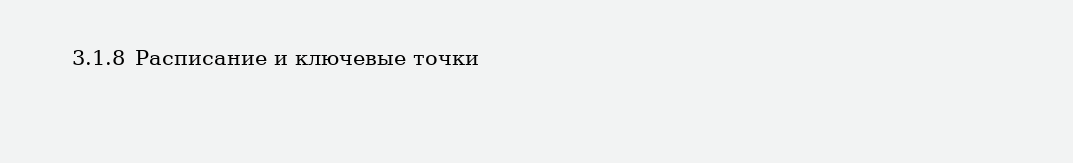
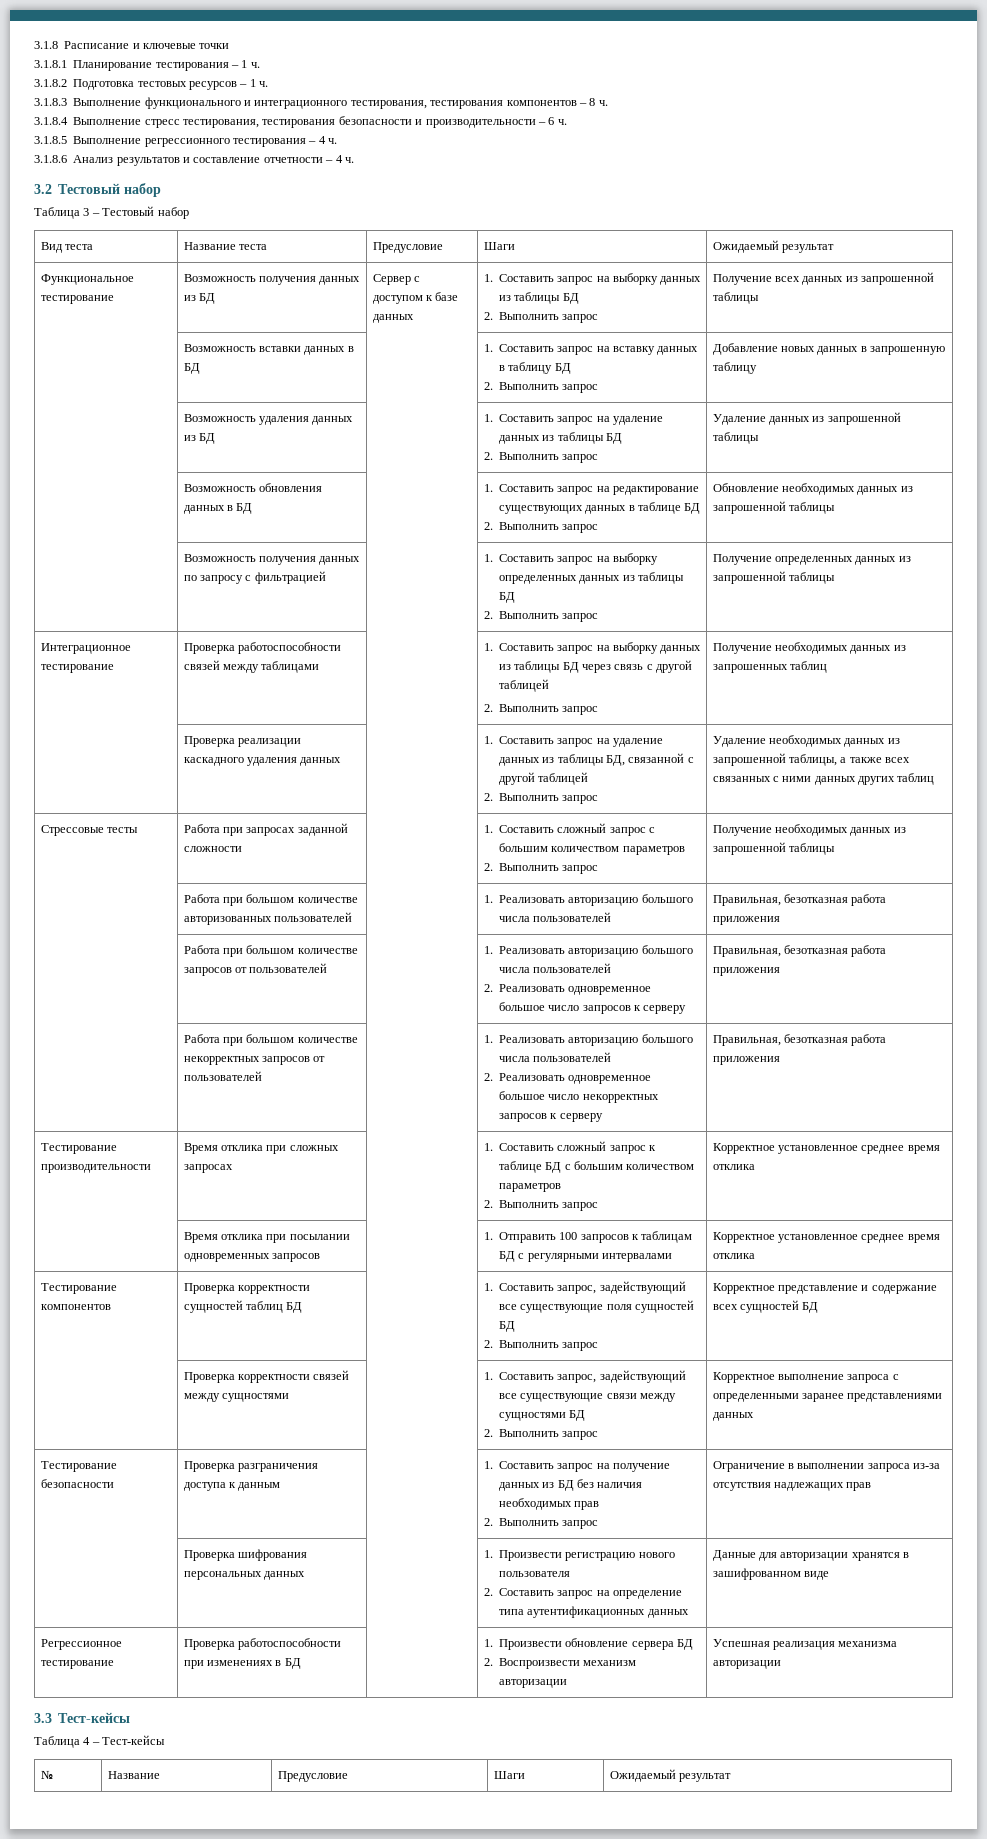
(480, 60) none -> [34,60,260,71] [34,79,269,90] [34,97,608,109] [34,116,567,128] [34,136,338,147] [34,155,354,166] [34,183,162,197] [34,206,189,219] [40,242,93,253] [183,242,267,250] [372,242,443,253] [483,242,515,250] [712,240,834,253] [40,274,134,285] [40,295,114,304] [183,274,361,285] [183,293,215,304] [372,274,420,285] [372,292,459,304] [372,314,414,323] [483,273,702,285] [498,292,579,304] [483,312,599,323] [712,272,935,285] [712,292,759,304] [183,344,354,355] [183,363,200,374] [483,344,699,355] [498,362,571,374] [483,382,599,393] [712,343,946,355] [712,362,757,374] [183,414,354,425] [183,433,215,444] [483,414,663,425] [498,432,622,444] [483,452,599,463] [712,412,901,425] [712,432,759,444] [183,483,322,492] [183,503,253,514] [483,484,699,495] [498,502,701,514] [483,522,599,533] [712,483,913,495] [712,501,835,514] [183,554,361,565] [183,571,326,584] [483,553,658,565] [498,572,684,584] [498,592,515,603] [483,611,599,622] [712,554,911,565] [712,571,835,584] [40,643,131,654] [40,664,114,673] [183,642,341,654] [183,660,320,673] [483,642,702,654] [498,660,693,673] [498,679,549,692] [483,704,599,715] [712,642,906,654] [712,661,827,673] [183,736,301,747] [183,757,342,766] [483,736,663,747] [498,753,694,766] [498,772,589,785] [483,793,599,804] [712,735,900,747] [712,753,911,766] [712,773,935,785] [40,825,138,836] [183,823,348,836] [183,846,242,852] [483,823,655,836] [498,843,685,855] [483,863,599,874] [712,824,906,836] [712,842,835,855] [183,894,358,906] [183,912,352,925] [483,894,693,906] [498,912,612,922] [712,894,887,906] [712,916,780,925] [183,945,358,957] [183,963,328,976] [483,945,693,957] [498,963,612,973] [483,984,652,995] [498,1002,687,1014] [712,945,887,957] [712,967,780,976] [183,1034,358,1046] [183,1056,326,1065] [183,1071,262,1081] [483,1034,693,1046] [498,1052,612,1062] [483,1073,652,1084] [498,1091,659,1103] [498,1113,603,1122] [712,1034,887,1046] [712,1056,780,1065] [40,1143,117,1154] [40,1164,151,1173] [183,1143,339,1154] [183,1164,233,1173] [483,1141,656,1154] [498,1161,695,1173] [498,1183,561,1192] [483,1200,599,1211] [712,1143,940,1154] [712,1164,755,1170] [183,1232,350,1243] [183,1253,320,1262] [483,1231,693,1243] [498,1251,672,1262] [712,1232,940,1243] [712,1253,755,1259] [40,1283,117,1294] [40,1304,111,1310] [183,1283,310,1294] [183,1300,303,1313] [483,1281,686,1294] [498,1300,694,1313] [498,1321,515,1332] [483,1340,599,1351] [712,1283,937,1294] [712,1300,819,1313] [183,1370,350,1383] [183,1393,289,1402] [483,1370,686,1383] [498,1393,676,1402] [498,1410,586,1421] [483,1429,599,1440] [712,1372,899,1383] [712,1393,943,1402] [712,1412,754,1421] [40,1461,117,1472] [40,1479,114,1488] [183,1461,318,1472] [183,1482,281,1491] [483,1461,670,1472] [498,1479,643,1491] [498,1498,600,1510] [483,1518,599,1529] [712,1461,941,1472] [712,1482,872,1491] [183,1549,307,1561] [183,1571,305,1580] [483,1550,675,1561] [498,1571,570,1577] [483,1588,682,1599] [498,1606,689,1618] [712,1550,910,1561] [712,1568,829,1580] [40,1639,122,1650] [40,1660,114,1669] [183,1638,341,1650] [183,1658,301,1669] [483,1638,693,1650] [483,1658,637,1669] [498,1679,567,1688] [712,1639,898,1650] [712,1660,781,1669] [34,1712,131,1723] [34,1735,166,1748] [40,1770,53,1779] [107,1771,160,1779] [277,1771,348,1782] [493,1771,525,1779] [609,1769,731,1782] // 3.1.8.1 Планирование тестирования – 1 ч. // 3.1.8.2 Подготовка тестовых ресурсов – 1 ч. // 3.1.8.3 Выполнение функционального и интеграционного тестирования, тестирования компонентов – 8 ч. // 3.1.8.4 Выполнение стресс тестирования, тестирования безопасности и производительности – 6 ч. // 3.1.8.5 Выполнение регрессионного тестирования – 4 ч. // 3.1.8.6 Анализ результатов и составление отчетности – 4 ч. // 3.2 Тестовый набор // Таблица 3 – Тестовый набор // Вид теста | Название теста | Предусловие | Шаги | Ожидаемый результат // Функциональное тестирование | Возможность получения данных из БД | Сервер с доступом к базе данных | 1. Составить запрос на выборку данных из таблицы БД // 2. Выполнить запрос | Получение всех данных из запрошенной таблицы // | Возможность вставки данных в БД | | 1. Составить запрос на вставку данных в таблицу БД // 2. Выполнить запрос | Добавление новых данных в запрошенную таблицу // | Возможность удаления данных из БД | | 1. Составить запрос на удаление данных из таблицы БД // 2. Выполнить запрос | Удаление данных из запрошенной таблицы // | Возможность обновления данных в БД | | 1. Составить запрос на редактирование существующих данных в таблице БД // 2. Выполнить запрос | Обновление необходимых данных из запрошенной таблицы // | Возможность получения данных по запросу с фильтрацией | | 1. Составить запрос на выборку определенных данных из таблицы БД // 2. Выполнить запрос | Получение определенных данных из запрошенной таблицы // Интеграционное тестирование | Проверка работоспособности связей между таблицами | | 1. Составить запрос на выборку данных из таблицы БД через связь с другой таблицей // 2. Выполнить запрос | Получение необходимых данных из запрошенных таблиц // | Проверка реализации каскадного удаления данных | | 1. Составить запрос на удаление данных из таблицы БД, связанной с другой таблицей // 2. Выполнить запрос | Удаление необходимых данных из запрошенной таблицы, а также всех связанных с ними данных других таблиц // Стрессовые тесты | Работа при запросах заданной сложности | | 1. Составить сложный запрос с большим количеством параметров // 2. Выполнить запрос | Получение необходимых данных из запрошенной таблицы // | Работа при большом количестве авторизованных пользователей | | 1. Реализовать авторизацию большого числа пользователей | Правильная, безотказная работа приложения // | Работа при большом количестве запросов от пользователей | | 1. Реализовать авторизацию большого числа пользователей // 2. Реализовать одновременное большое число запросов к серверу | Правильная, безотказная работа приложения // | Работа при большом количестве некорректных запросов от пользователей | | 1. Реализовать авторизацию большого числа пользователей // 2. Реализовать одновременное большое число некорректных запросов к серверу | Правильная, безотказная работа приложения // Тестирование производительности | Время отклика при сложных запросах | | 1. Составить сложный запрос к таблице БД с большим количеством параметров // 2. Выполнить запрос | Корректное установленное среднее время отклика // | Время отклика при посылании одновременных запросов | | 1. Отправить 100 запросов к таблицам БД с регулярными интервалами | Корректное установленное среднее время отклика // Тестирование компонентов | Проверка корректности сущностей таблиц БД | | 1. Составить запрос, задействующий все существующие поля сущностей БД // 2. Выполнить запрос | Корректное представление и содержание всех сущностей БД // | Проверка корректности связей между сущностями | | 1. Составить запрос, задействующий все существующие связи между сущностями БД // 2. Выполнить запрос | Корректное выполнение запроса с определенными заранее представлениями данных // Тестирование безопасности | Проверка разграничения доступа к данным | | 1. Составить запрос на получение данных из БД без наличия необходимых прав // 2. Выполнить запрос | Ограничение в выполнении запроса из-за отсутствия надлежащих прав // | Проверка шифрования персональных данных | | 1. Произвести регистрацию нового пользователя // 2. Составить запрос на определение типа аутентификационных данных | Данные для авторизации хранятся в зашифрованном виде // Регрессионное тестирование | Проверка работоспособности при изменениях в БД | | 1. Произвести обновление сервера БД // 2. Воспроизвести механизм авторизации | Успешная реализация механизма авторизации // 3.3 Тест-кейсы // Таблица 4 – Тест-кейсы // № | Название | Предусловие | Шаги | Ожидаемый результат

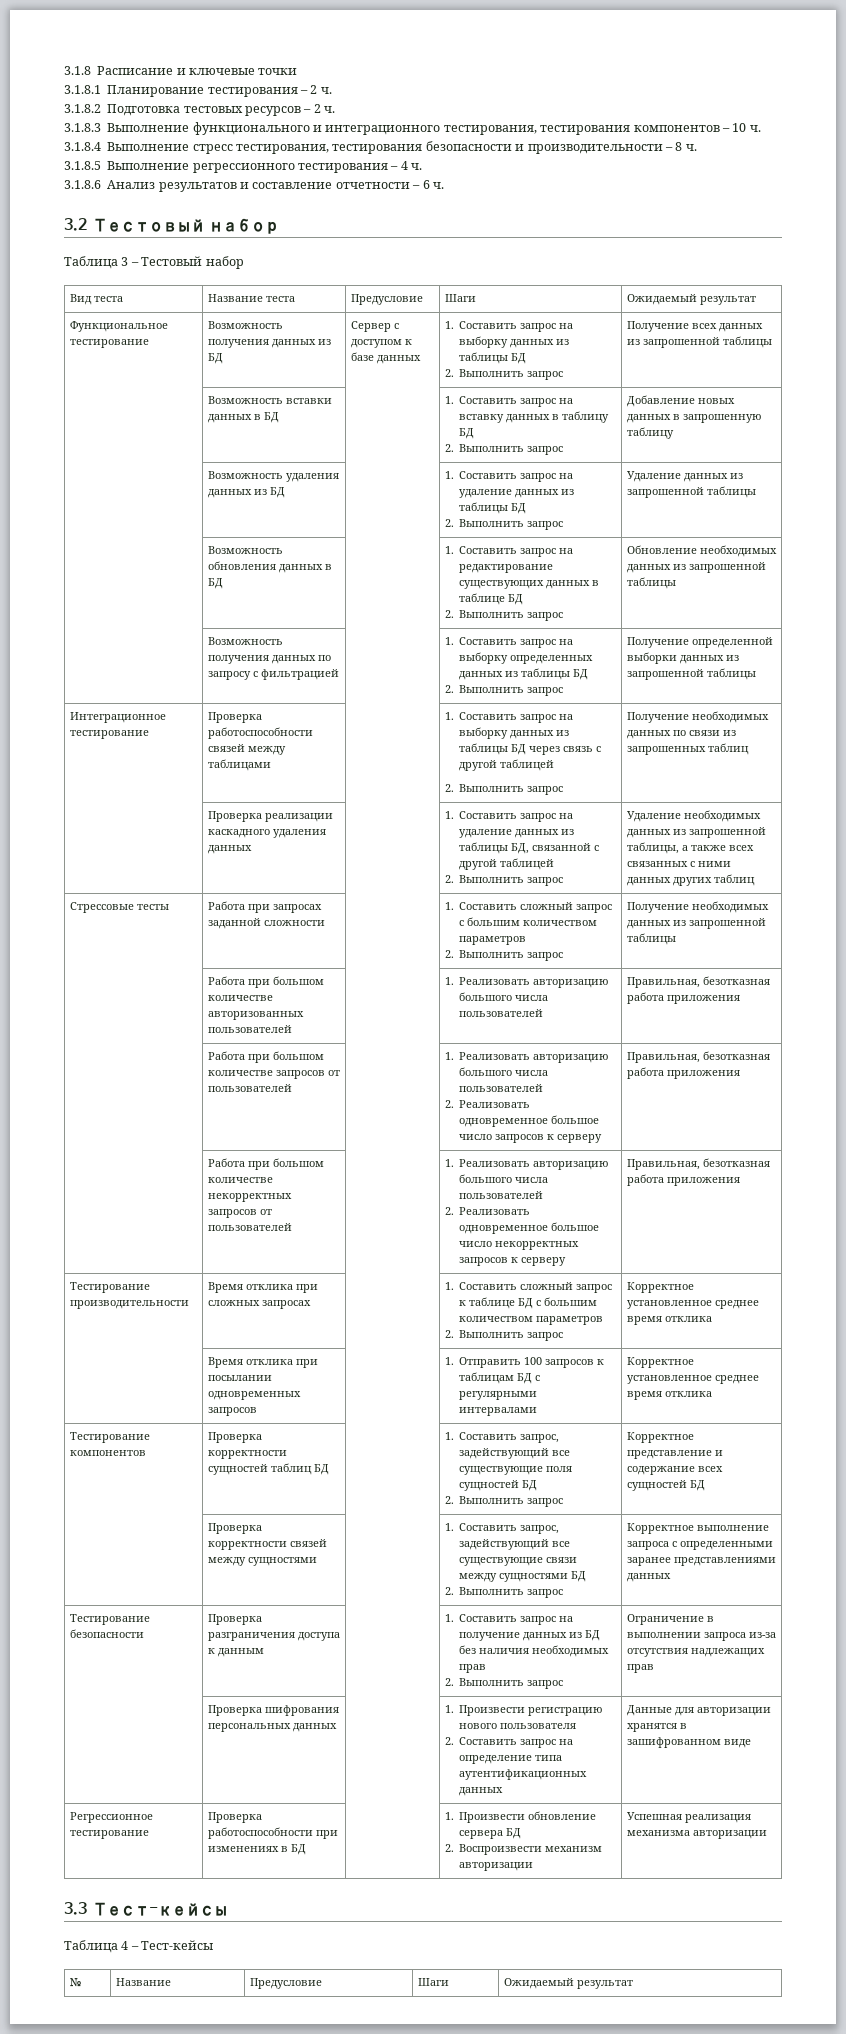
[241,60,248,68] 1 -> [310,85,318,94] 2
[249,79,256,87] 1 -> [313,104,321,113] 2
[589,98,596,106] 8 -> [732,123,747,132] 10
[548,117,555,125] 6 -> [675,142,683,151] 8
[335,155,343,163] 4 -> [422,180,430,189] 6
[774,556,853,565] определенных -> [691,637,773,648] [626,652,677,664] определенной выборки
(892, 649) none -> [672,730,720,736] по связи

